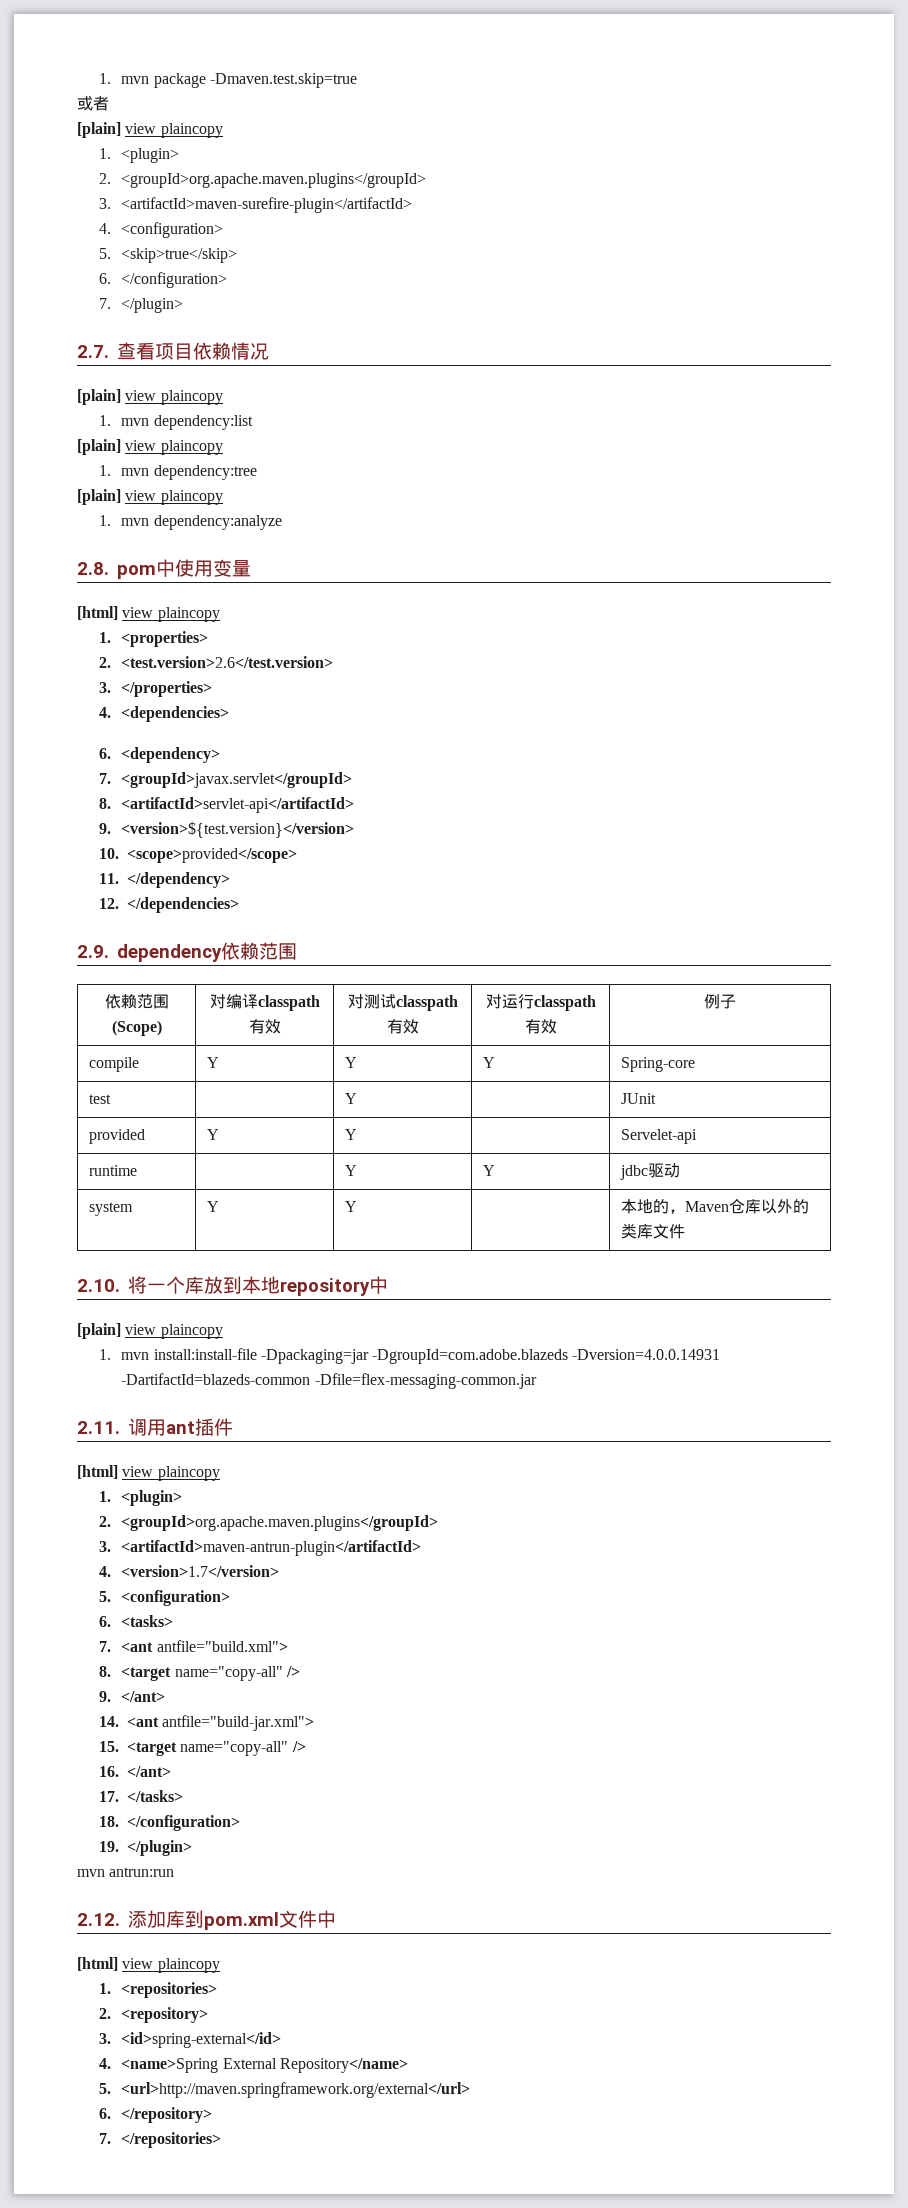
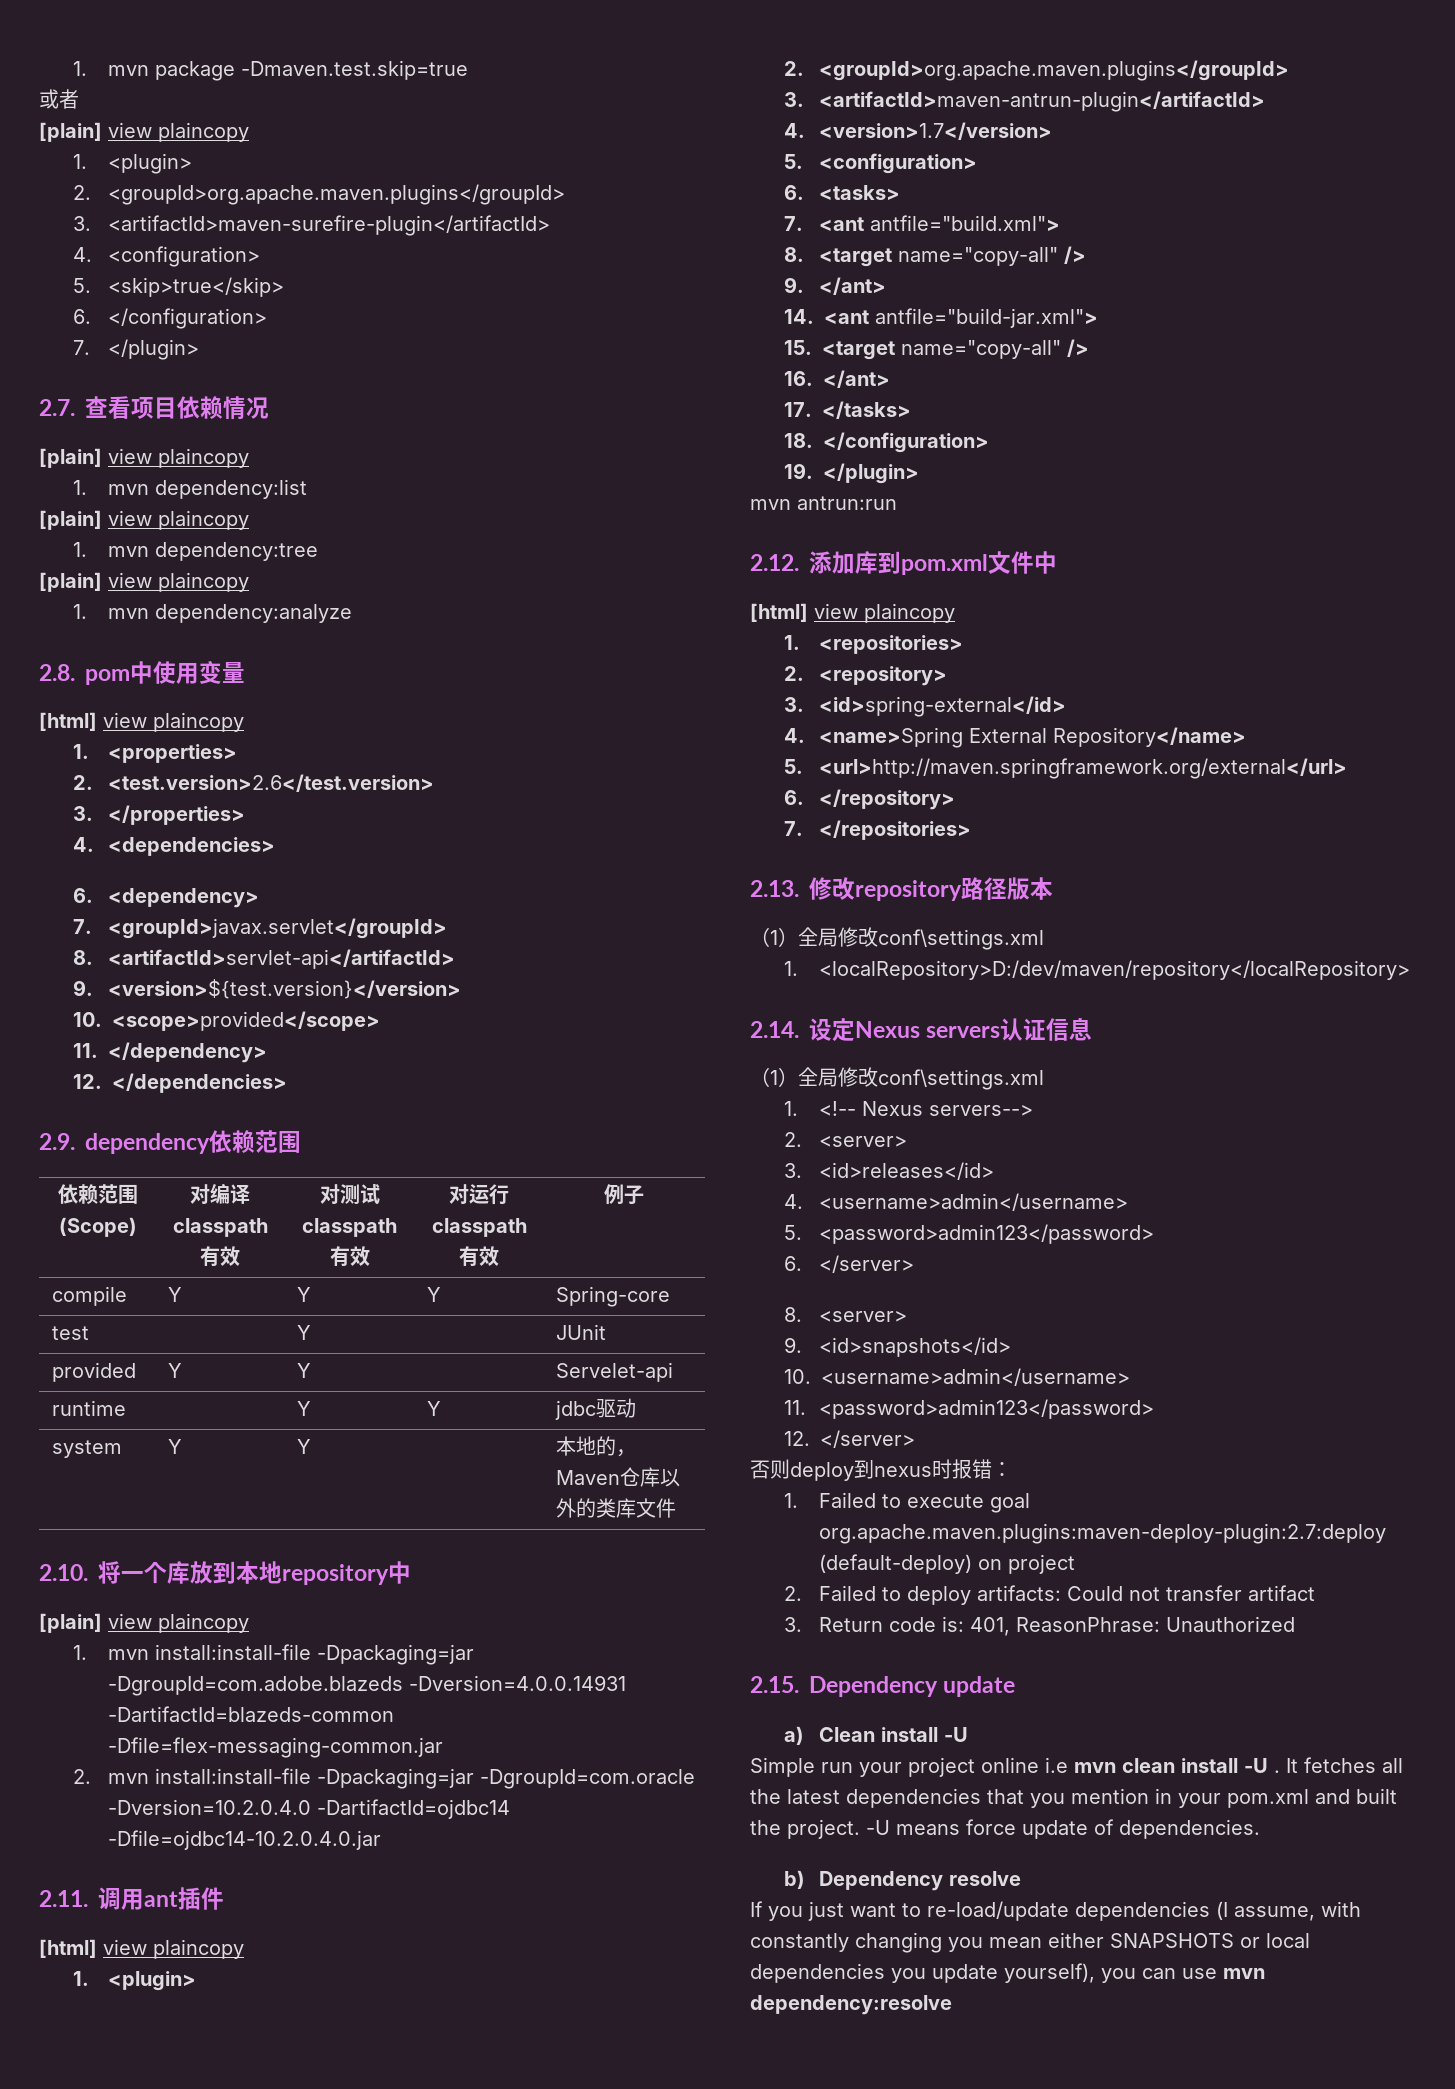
(537, 1381) none -> [73,1768,695,1789] [107,1799,510,1819] [107,1830,381,1850] // 2. mvn install:install-file -Dpackaging=jar -DgroupId=com.oracle -Dversion=10.2.0.4.0 -DartifactId=ojdbc14 -Dfile=ojdbc14-10.2.0.4.0.jar
(222, 2140) none -> [750,877,1053,901] [750,927,1044,950] [784,960,1410,980] [750,1017,1093,1042] [750,1067,1044,1090] [784,1101,1033,1116] [784,1132,907,1147] [784,1162,994,1180] [784,1193,1128,1211] [784,1224,1154,1244] [784,1255,914,1273] [784,1307,907,1322] [784,1337,1011,1357] [784,1368,1131,1386] [784,1399,1154,1419] [784,1430,916,1448] [750,1459,1012,1481] [784,1492,1030,1513] [818,1523,1386,1544] [818,1554,1075,1574] [784,1585,1315,1605] [784,1616,1295,1636] [750,1676,1016,1697] [784,1726,968,1745] [750,1757,1403,1777] [750,1788,1397,1808] [750,1819,1260,1839] [784,1870,1021,1891] [750,1901,1361,1921] [750,1932,1310,1953] [750,1963,1265,1983] [750,1995,952,2015] // 2.13.修改repository路径版本 // （1）全局修改conf\settings.xml // 1. <localRepository>D:/dev/maven/repository</localRepository> // 2.14.设定Nexus servers认证信息 // （1）全局修改conf\settings.xml // 1. <!-- Nexus servers--> // 2. <server> // 3. <id>releases</id> // 4. <username>admin</username> // 5. <password>admin123</password> // 6. </server> // 8. <server> // 9. <id>snapshots</id> // 10. <username>admin</username> // 11. <password>admin123</password> // 12. </server> // 否则deploy到nexus时报错： // 1. Failed to execute goal org.apache.maven.plugins:maven-deploy-plugin:2.7:deploy (default-deploy) on project // 2. Failed to deploy artifacts: Could not transfer artifact // 3. Return code is: 401, ReasonPhrase: Unauthorized // 2.15. Dependency update // a) Clean install -U // Simple run your project online i.e mvn clean install -U . It fetches all the latest dependencies that you mention in your pom.xml and built the project. -U means force update of dependencies. // b) Dependency resolve // If you just want to re-load/update dependencies (I assume, with constantly changing you mean either SNAPSHOTS or local dependencies you update yourself), you can use mvn dependency:resolve

